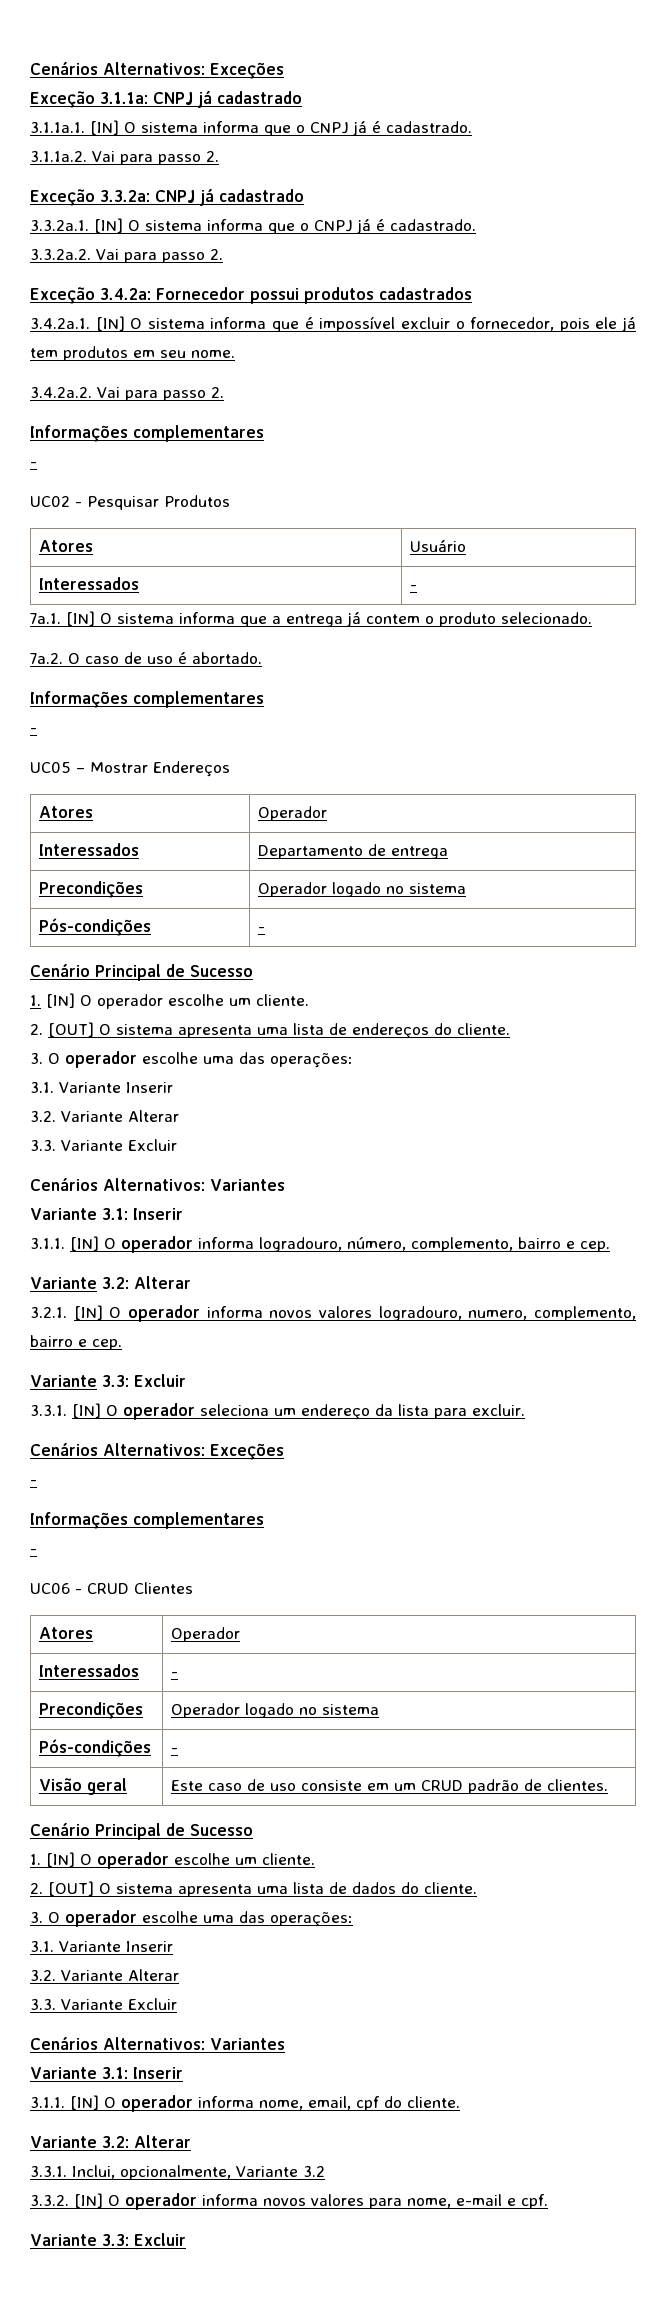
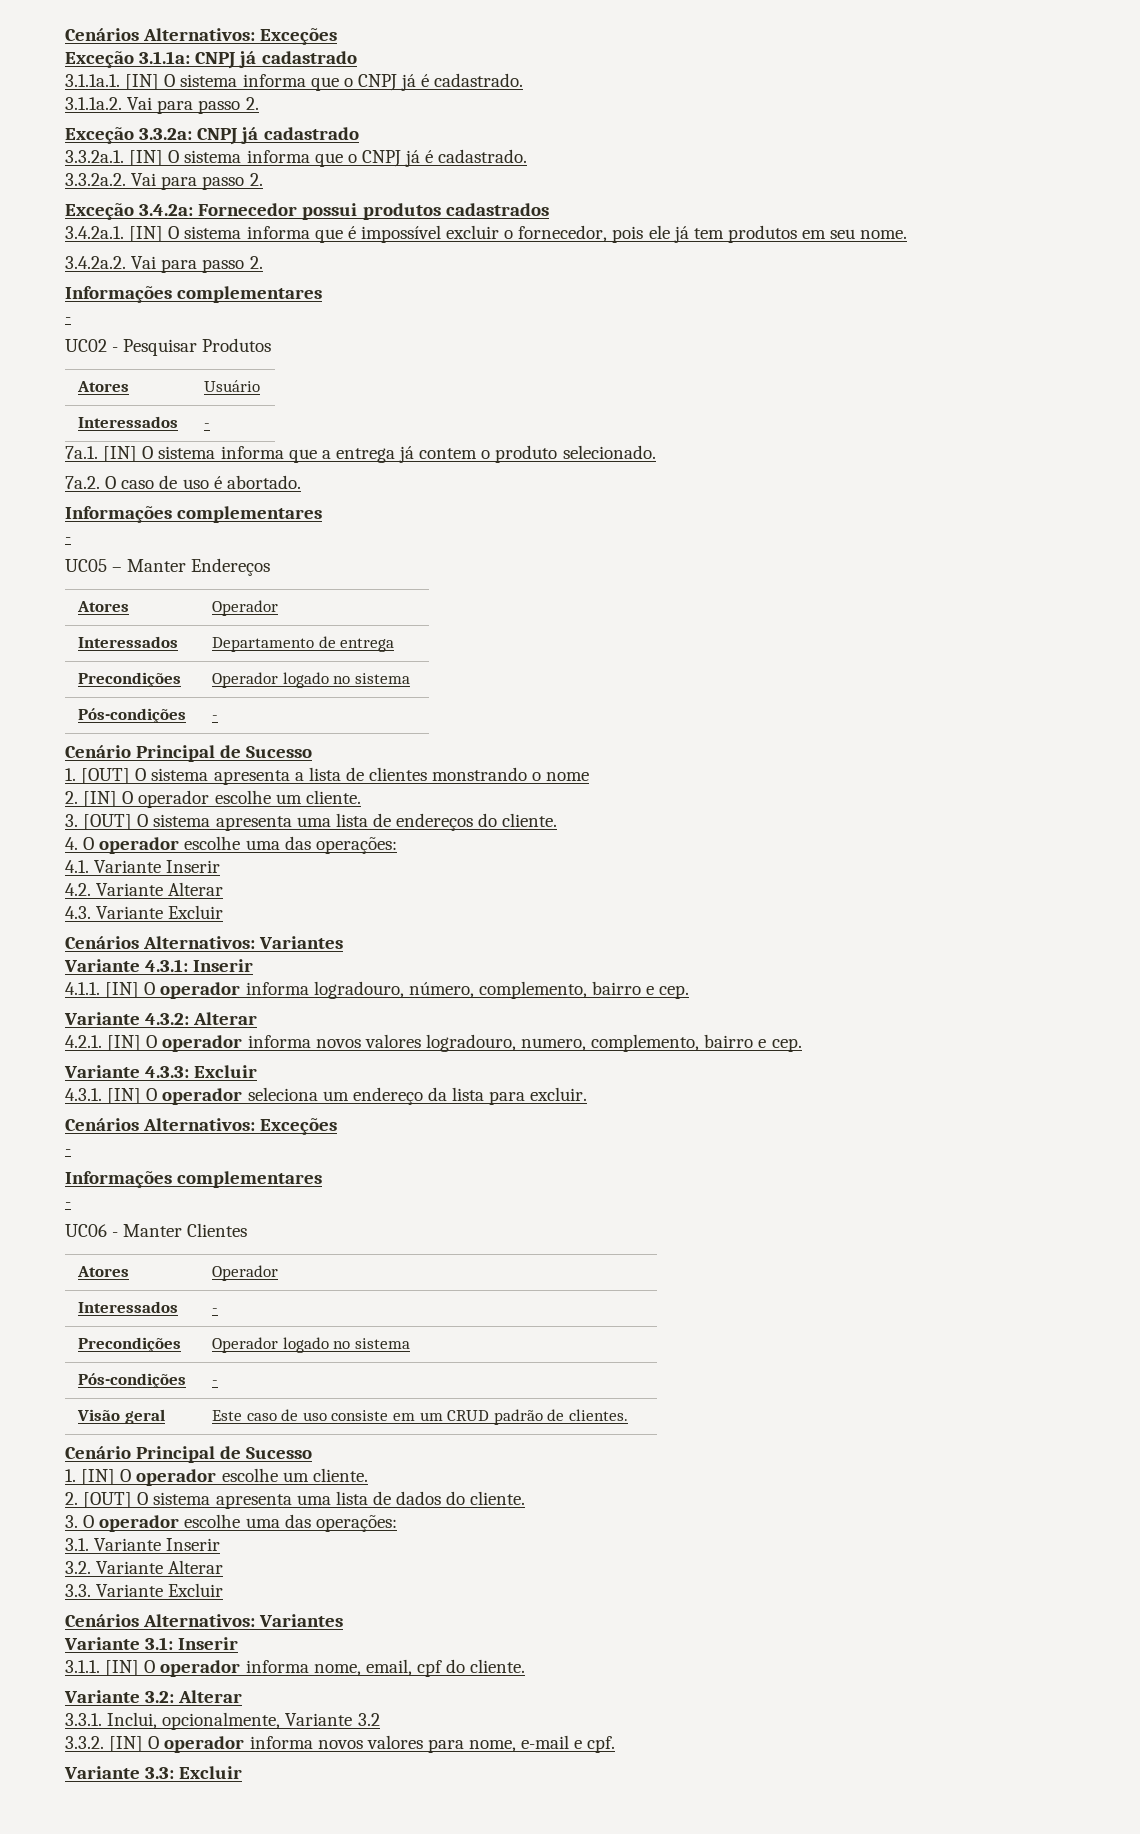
[90,762,148,773] Mostrar -> [127,559,187,572] Manter
[46,993,309,1009] [30,1024,43,1035] [IN] O operador escolhe um cliente. // 2. -> [81,767,590,785] [65,790,361,808] [65,814,78,827] [OUT] O sistema apresenta a lista de clientes monstrando o nome // 2. [IN] O operador escolhe um cliente. // 3.
[30,1051,353,1068] [30,1082,173,1093] [30,1110,179,1122] [30,1139,177,1151] [30,1177,285,1191] [30,1208,183,1220] [30,1238,65,1249] 3. O operador escolhe uma das operações: // 3.1. Variante Inserir // 3.2. Variante Alterar // 3.3. Variante Excluir // Cenários Alternativos: Variantes // Variante 3.1: Inserir // 3.1.1. -> [65,836,397,854] [65,860,221,873] [65,882,224,896] [65,905,224,919] [65,936,344,949] [64,959,254,972] [65,982,100,995] 4. O operador escolhe uma das operações: // 4.1. Variante Inserir // 4.2. Variante Alterar // 4.3. Variante Excluir // Cenários Alternativos: Variantes // Variante 4.3.1: Inserir // 4.1.1.
[102,1276,191,1289] [30,1307,67,1318] 3.2: Alterar // 3.2.1. -> [145,1012,258,1025] [65,1035,102,1048] 4.3.2: Alterar // 4.2.1.
[102,1374,186,1387] [30,1405,67,1416] 3.3: Excluir // 3.3.1. -> [145,1065,258,1078] [65,1088,102,1101] 4.3.3: Excluir // 4.3.1.
[87,1583,129,1594] CRUD -> [123,1224,183,1237] Manter

